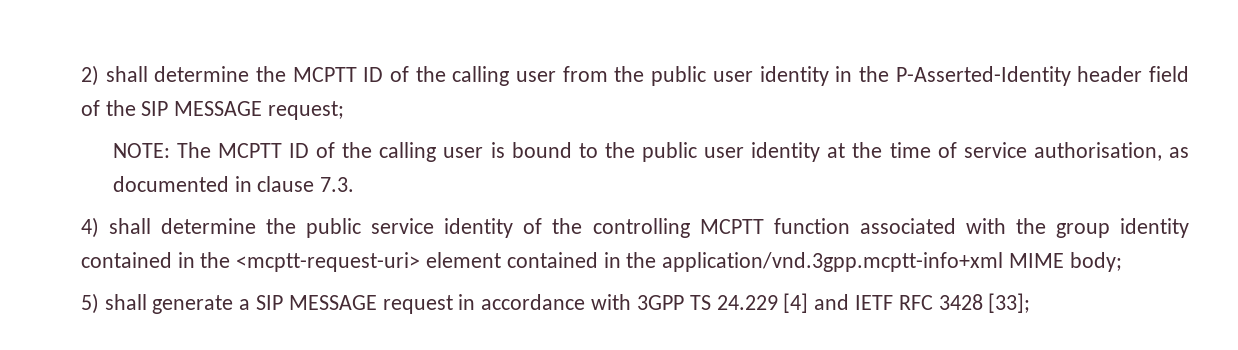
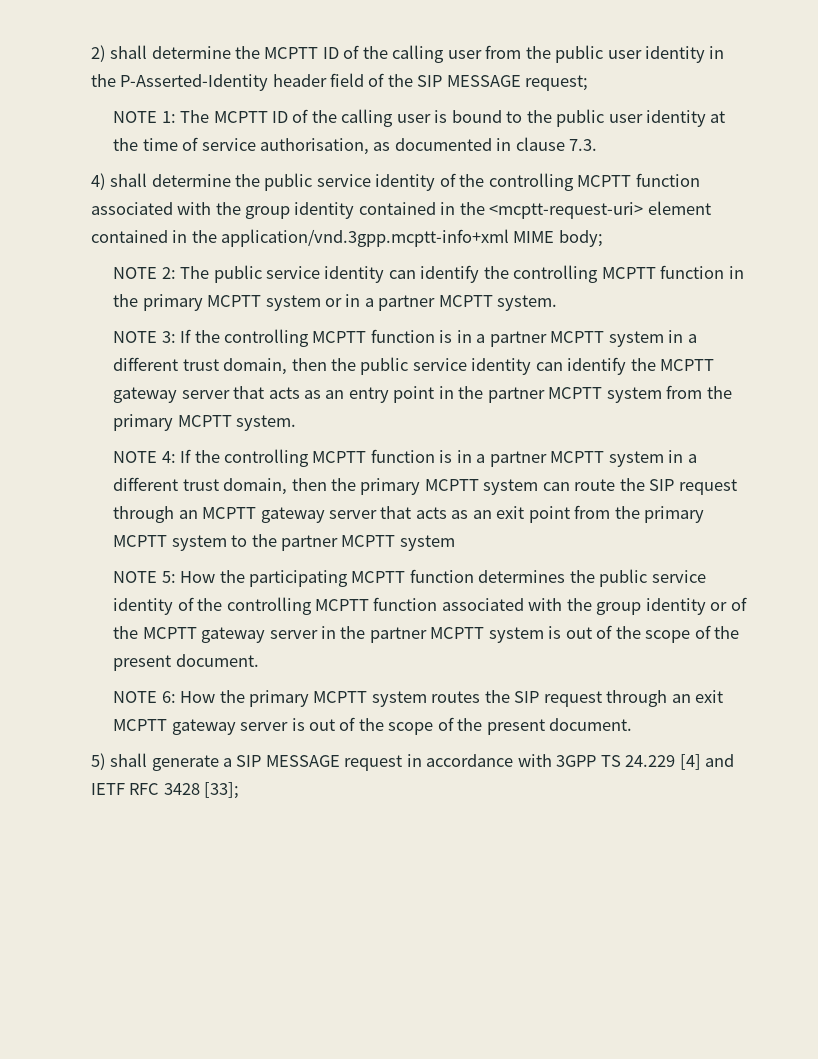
[112,143,170,158] NOTE: -> [113,111,176,123] NOTE 1:
(1122, 262) none -> [113,265,744,283] [113,294,558,311] [113,329,697,347] [113,357,715,375] [113,385,732,403] [113,414,297,431] [113,449,697,467] [113,477,737,495] [113,505,705,523] [113,534,455,551] [113,569,706,587] [113,597,747,615] [113,625,740,643] [113,654,259,671] [113,690,724,707] [113,717,633,735] // NOTE 2: The public service identity can identify the controlling MCPTT function in the primary MCPTT system or in a partner MCPTT system. // NOTE 3: If the controlling MCPTT function is in a partner MCPTT system in a different trust domain, then the public service identity can identify the MCPTT gateway server that acts as an entry point in the partner MCPTT system from the primary MCPTT system. // NOTE 4: If the controlling MCPTT function is in a partner MCPTT system in a different trust domain, then the primary MCPTT system can route the SIP request through an MCPTT gateway server that acts as an exit point from the primary MCPTT system to the partner MCPTT system // NOTE 5: How the participating MCPTT function determines the public service identity of the controlling MCPTT function associated with the group identity or of the MCPTT gateway server in the partner MCPTT system is out of the scope of the present document. // NOTE 6: How the primary MCPTT system routes the SIP request through an exit MCPTT gateway server is out of the scope of the present document.

